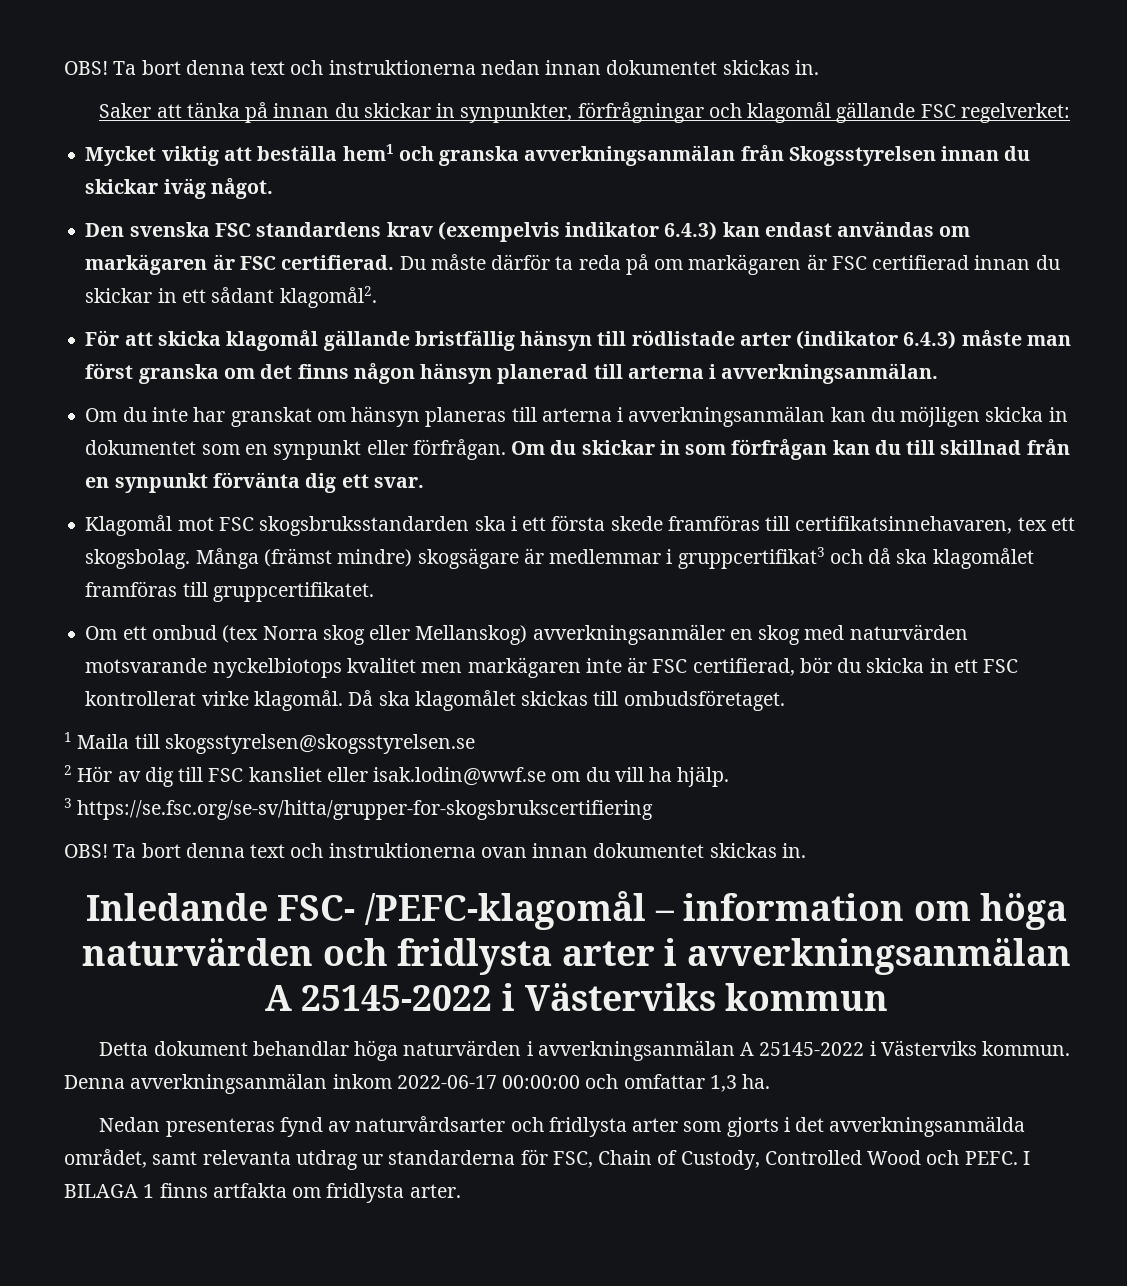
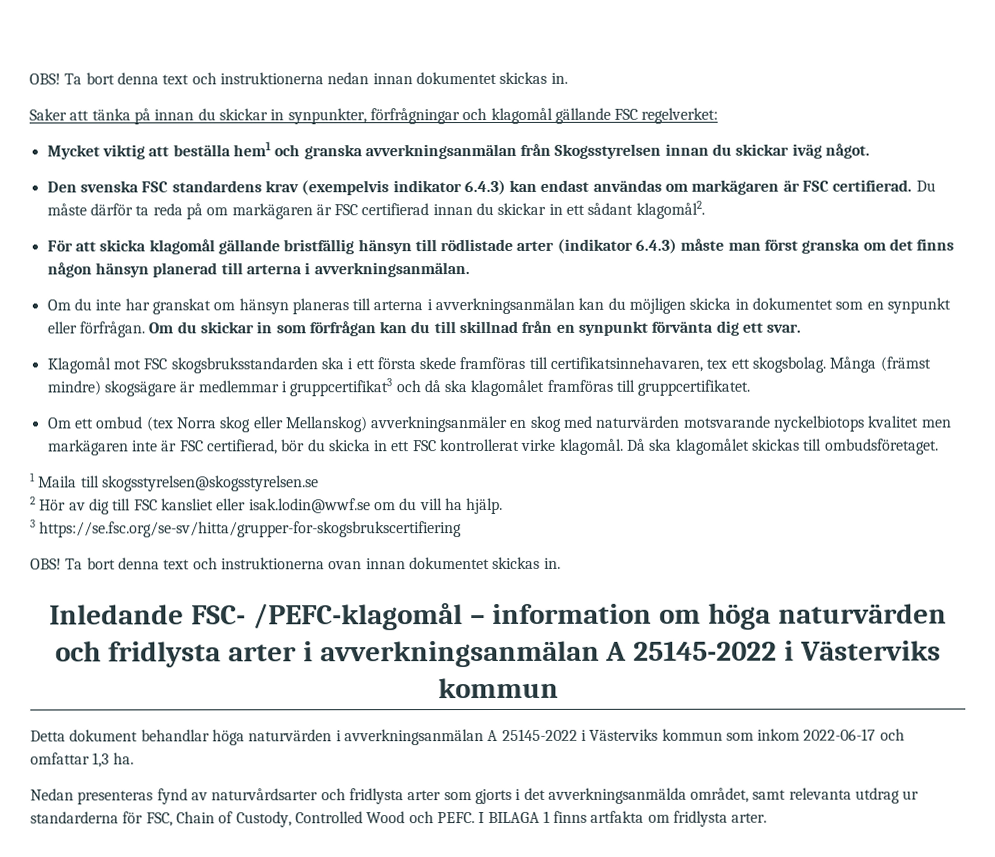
[982,1041,1071,1056] [64,1073,328,1094] kommun. Denna avverkningsanmälan -> [661,728,754,741] kommun som
[502,1075,581,1089] 00:00:00 -> (877, 734) none

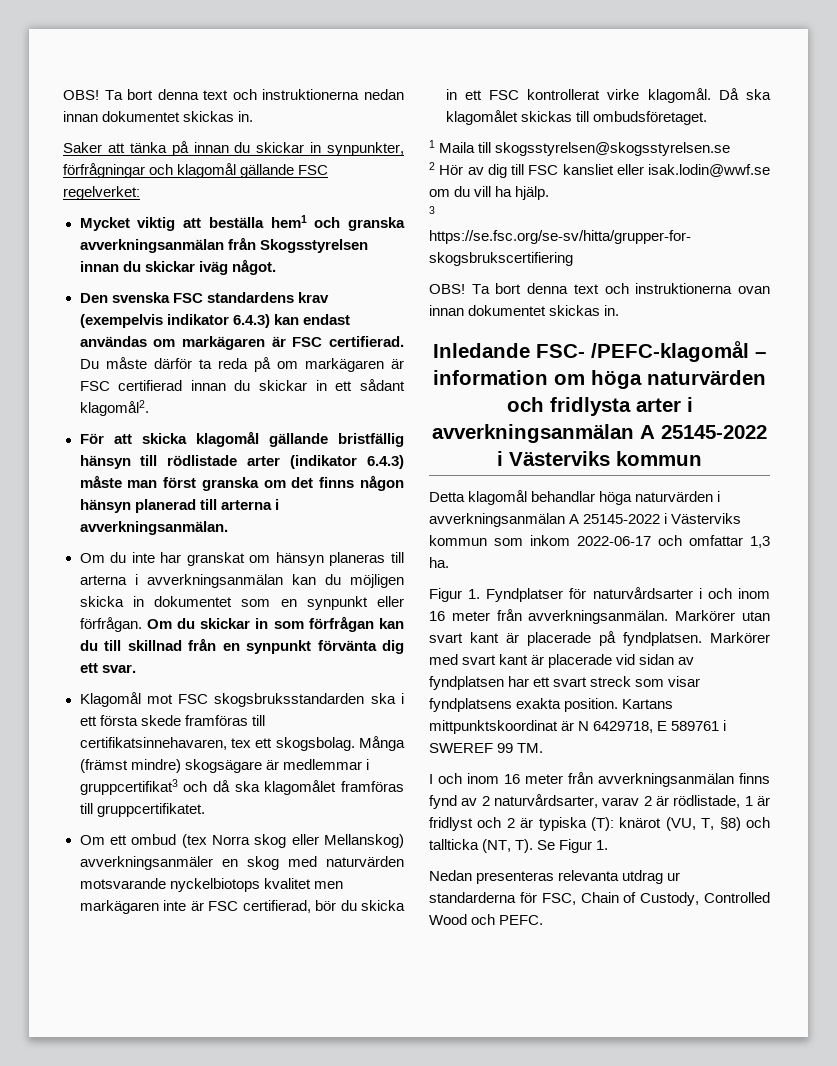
[69,729,139,742] dokument -> [468,490,528,505] klagomål
[30,787,787,805] Nedan presenteras fynd av naturvårdsarter och fridlysta arter som gjorts i det avverkningsanmälda området, samt -> [429,587,770,602] [429,609,770,624] [429,631,770,646] [429,654,695,668] [429,676,701,690] [429,698,674,712] [429,720,727,734] [429,743,544,753] [429,772,770,787] [429,794,770,809] [429,817,770,831] [429,839,609,853] [429,870,555,884] Figur 1. Fyndplatser för naturvårdsarter i och inom 16 meter från avverkningsanmälan. Markörer utan svart kant är placerade på fyndplatsen. Markörer med svart kant är placerade vid sidan av fyndplatsen har ett svart streck som visar fyndplatsens exakta position. Kartans mittpunktskoordinat är N 6429718, E 589761 i SWEREF 99 TM. // I och inom 16 meter från avverkningsanmälan finns fynd av 2 naturvårdsarter, varav 2 är rödlistade, 1 är fridlyst och 2 är typiska (T): knärot (VU, T, §8) och tallticka (NT, T). Se Figur 1. // Nedan presenteras
[478,810,768,827] I BILAGA 1 finns artfakta om fridlysta arter. -> (544, 920) none

